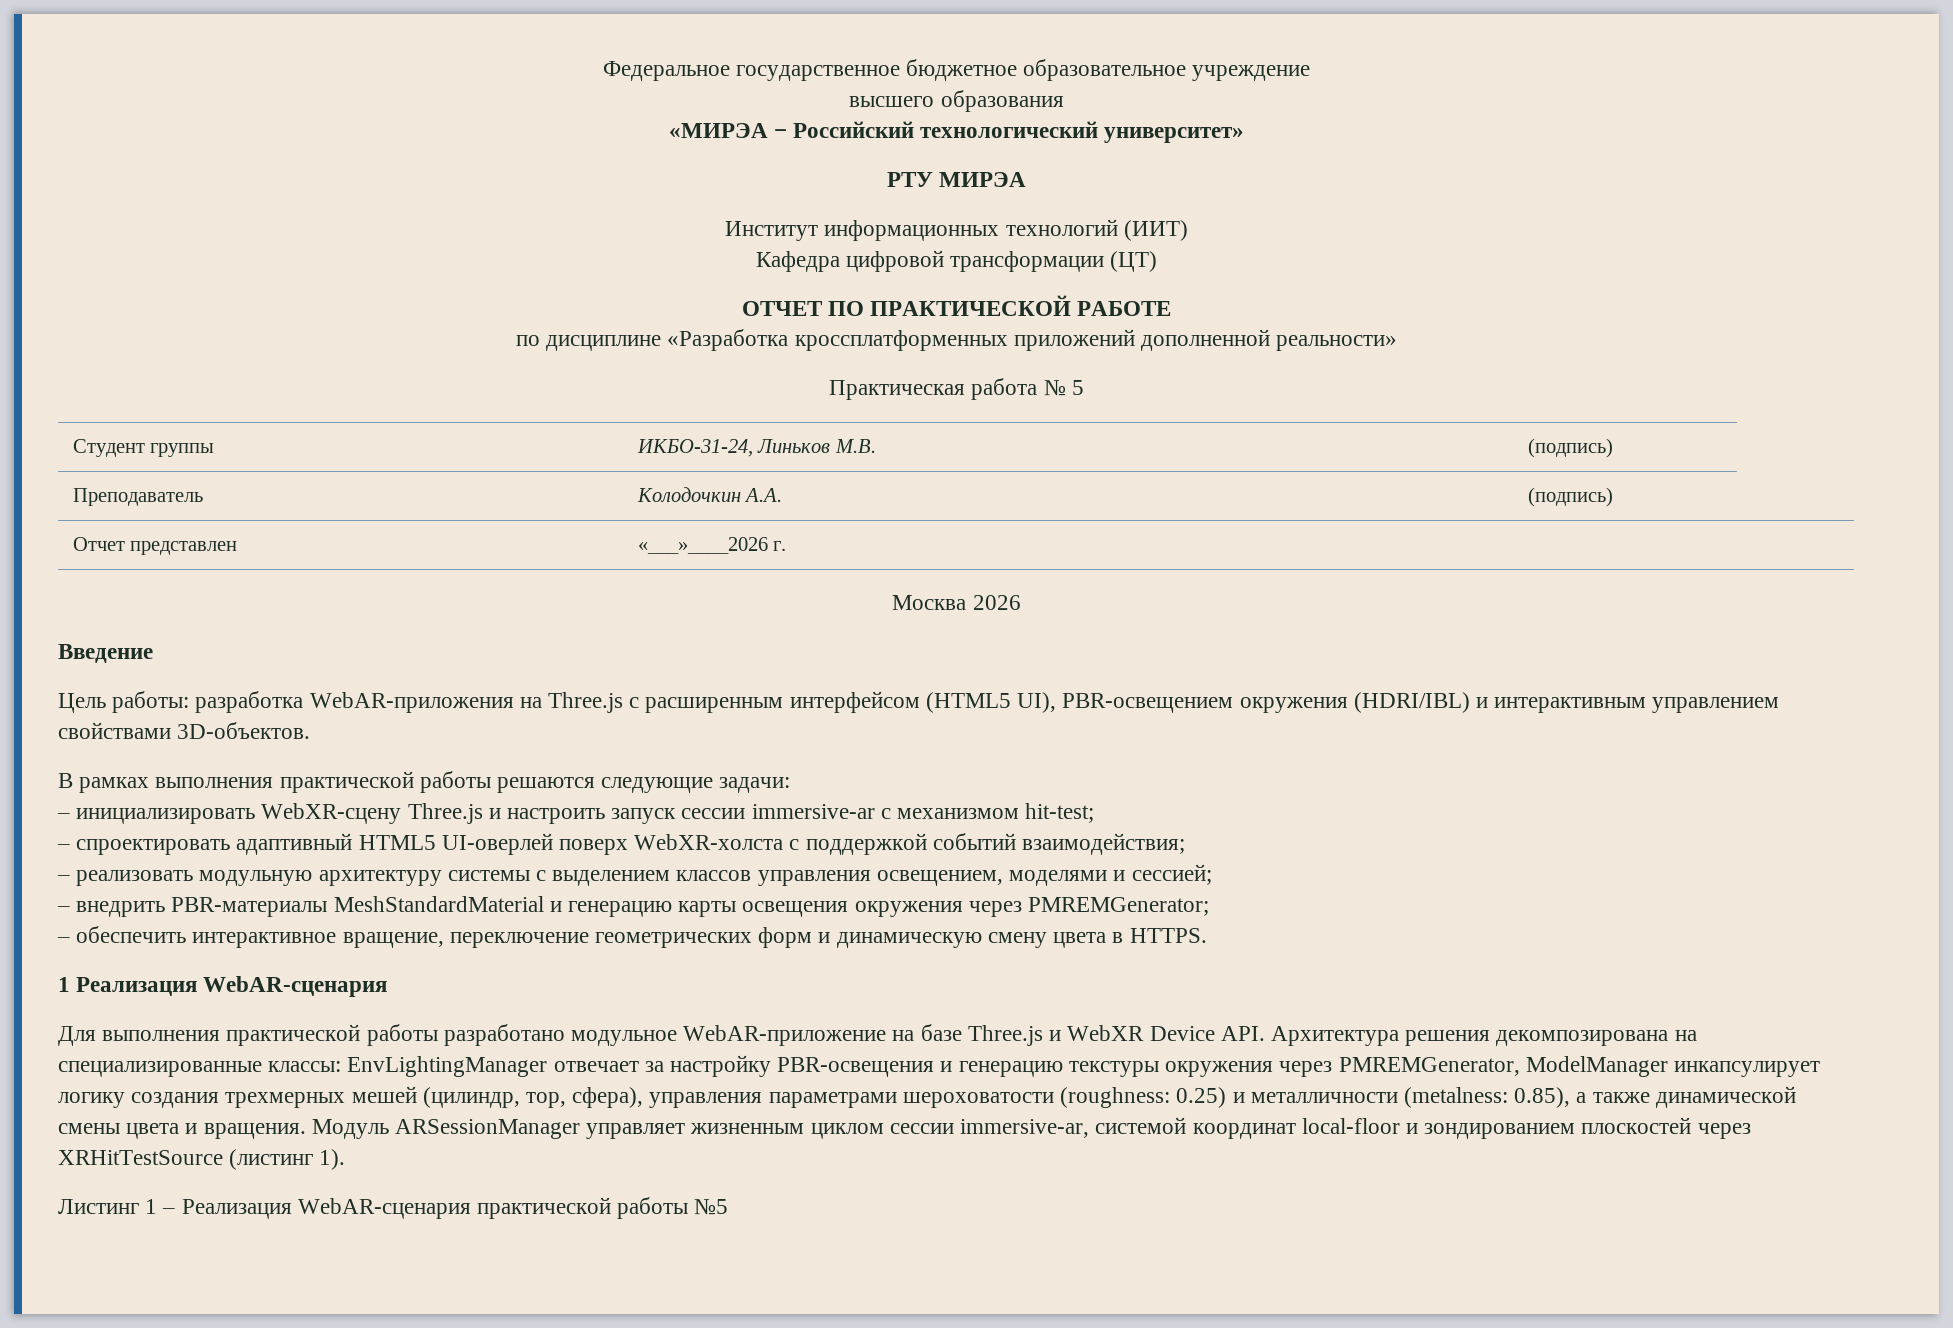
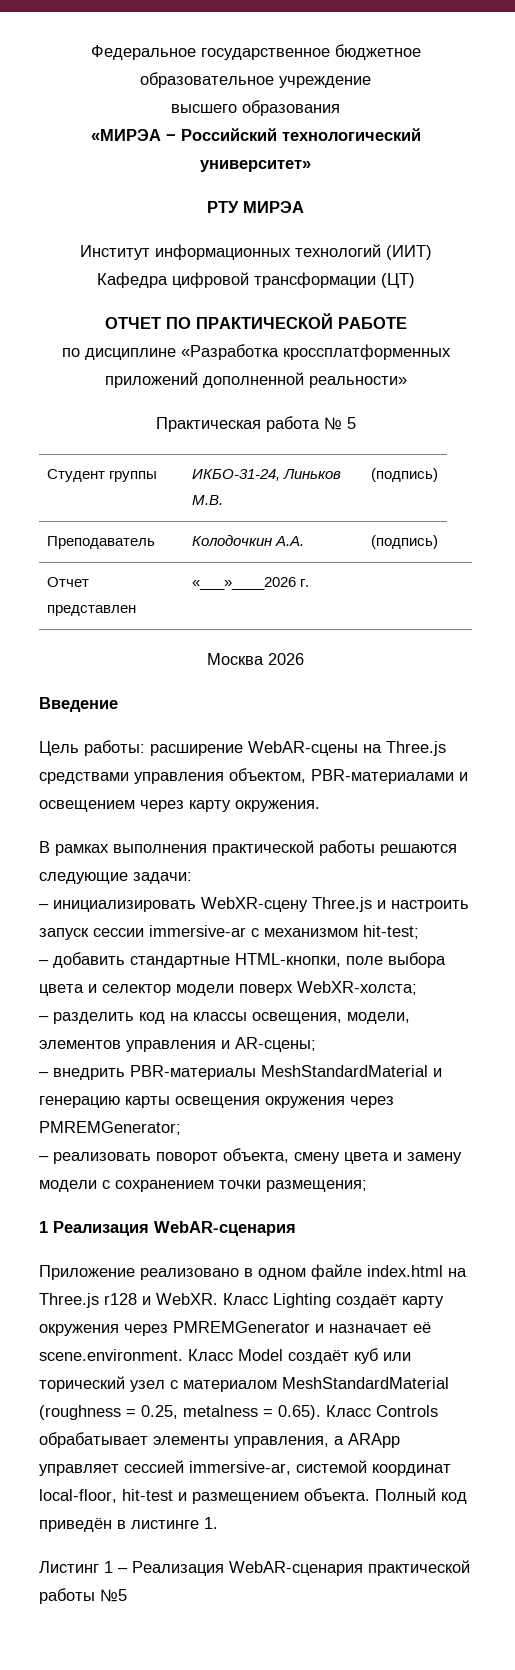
[195,691,1780,713] [58,722,311,739] разработка WebAR-приложения на Three.js с расширенным интерфейсом (HTML5 UI), PBR-освещением окружения (HDRI/IBL) и интерактивным управлением свойствами 3D-объектов. -> [150,741,446,756] [39,768,468,784] [39,800,320,812] расширение WebAR-сцены на Three.js средствами управления объектом, PBR-материалами и освещением через карту окружения.
[76,833,1186,855] [57,864,1212,886] спроектировать адаптивный HTML5 UI-оверлей поверх WebXR-холста с поддержкой событий взаимодействия; // – реализовать модульную архитектуру системы с выделением классов управления освещением, моделями и сессией; -> [53,952,446,968] [39,981,417,996] [39,1012,410,1024] [39,1037,316,1052] добавить стандартные HTML-кнопки, поле выбора цвета и селектор модели поверх WebXR-холста; // – разделить код на классы освещения, модели, элементов управления и AR-сцены;
[76,926,1207,948] [58,976,388,997] [58,1024,1697,1046] [58,1055,1820,1077] [58,1086,1796,1108] [58,1117,1751,1139] [58,1149,346,1170] обеспечить интерактивное вращение, переключение геометрических форм и динамическую смену цвета в HTTPS. // 1 Реализация WebAR-сценария // Для выполнения практической работы разработано модульное WebAR-приложение на базе Three.js и WebXR Device API. Архитектура решения декомпозирована на специализированные классы: EnvLightingManager отвечает за настройку PBR-освещения и генерацию текстуры окружения через PMREMGenerator, ModelManager инкапсулирует логику создания трехмерных мешей (цилиндр, тор, сфера), управления параметрами шероховатости (roughness: 0.25) и металличности (metalness: 0.85), а также динамической смены цвета и вращения. Модуль ARSessionManager управляет жизненным циклом сессии immersive-ar, системой координат local-floor и зондированием плоскостей через XRHitTestSource (листинг 1). -> [53,1148,462,1164] [39,1180,367,1192] [39,1221,296,1236] [39,1264,467,1280] [39,1293,444,1308] [39,1321,431,1336] [39,1348,411,1364] [39,1376,449,1392] [39,1405,438,1420] [39,1432,400,1448] [39,1460,451,1476] [39,1488,467,1504] [39,1517,218,1532] реализовать поворот объекта, смену цвета и замену модели с сохранением точки размещения; // 1 Реализация WebAR-сценария // Приложение реализовано в одном файле index.html на Three.js r128 и WebXR. Класс Lighting создаёт карту окружения через PMREMGenerator и назначает её scene.environment. Класс Model создаёт куб или торический узел с материалом MeshStandardMaterial (roughness = 0.25, metalness = 0.65). Класс Controls обрабатывает элементы управления, а ARApp управляет сессией immersive-ar, системой координат local-floor, hit-test и размещением объекта. Полный код приведён в листинге 1.

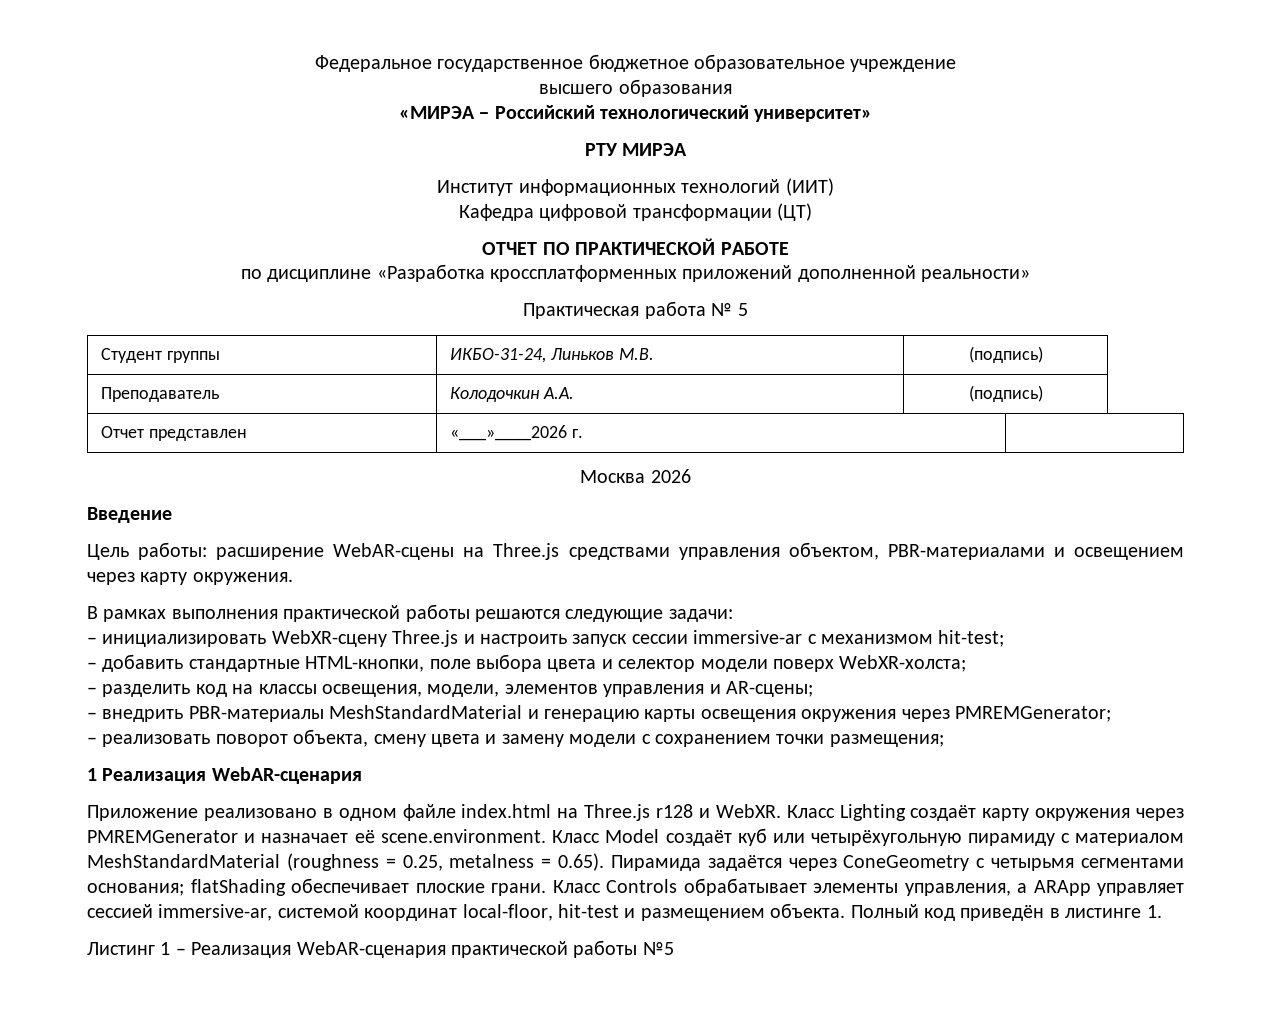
[39,1376,165,1392] торический узел -> [811,830,1055,846] четырёхугольную пирамиду
(321, 1412) none -> [610,855,1184,871] [87,878,546,896] Пирамида задаётся через ConeGeometry с четырьмя сегментами основания; flatShading обеспечивает плоские грани.

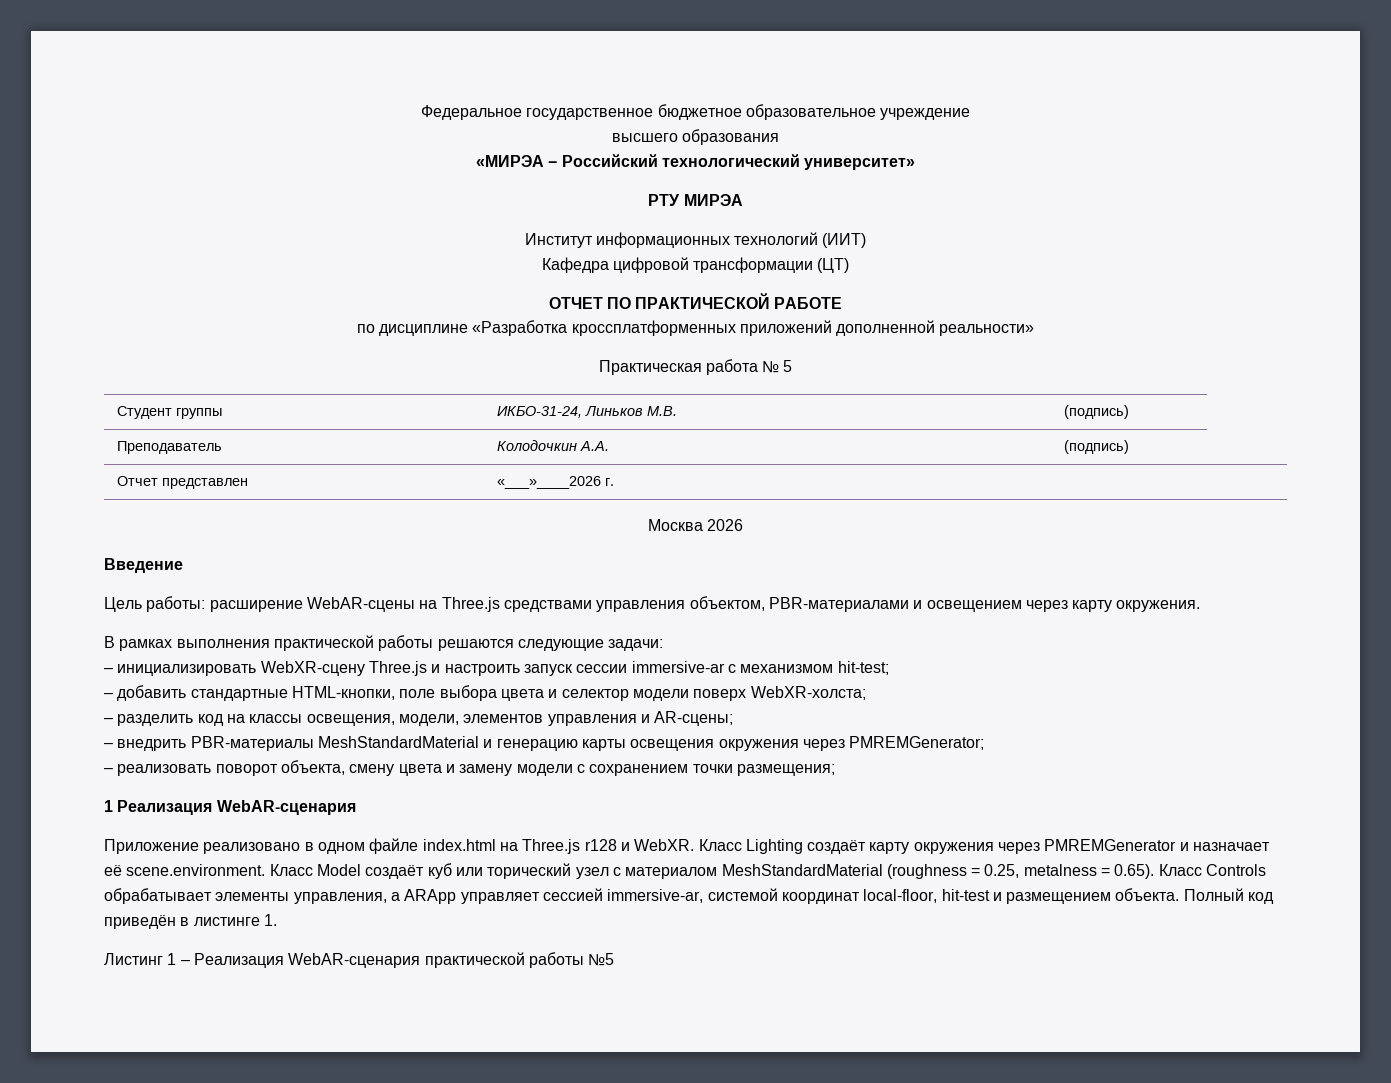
[811,830,1055,846] четырёхугольную пирамиду -> [487,863,609,879] торический узел
[610,855,1184,871] [87,878,546,896] Пирамида задаётся через ConeGeometry с четырьмя сегментами основания; flatShading обеспечивает плоские грани. -> (1155, 871) none

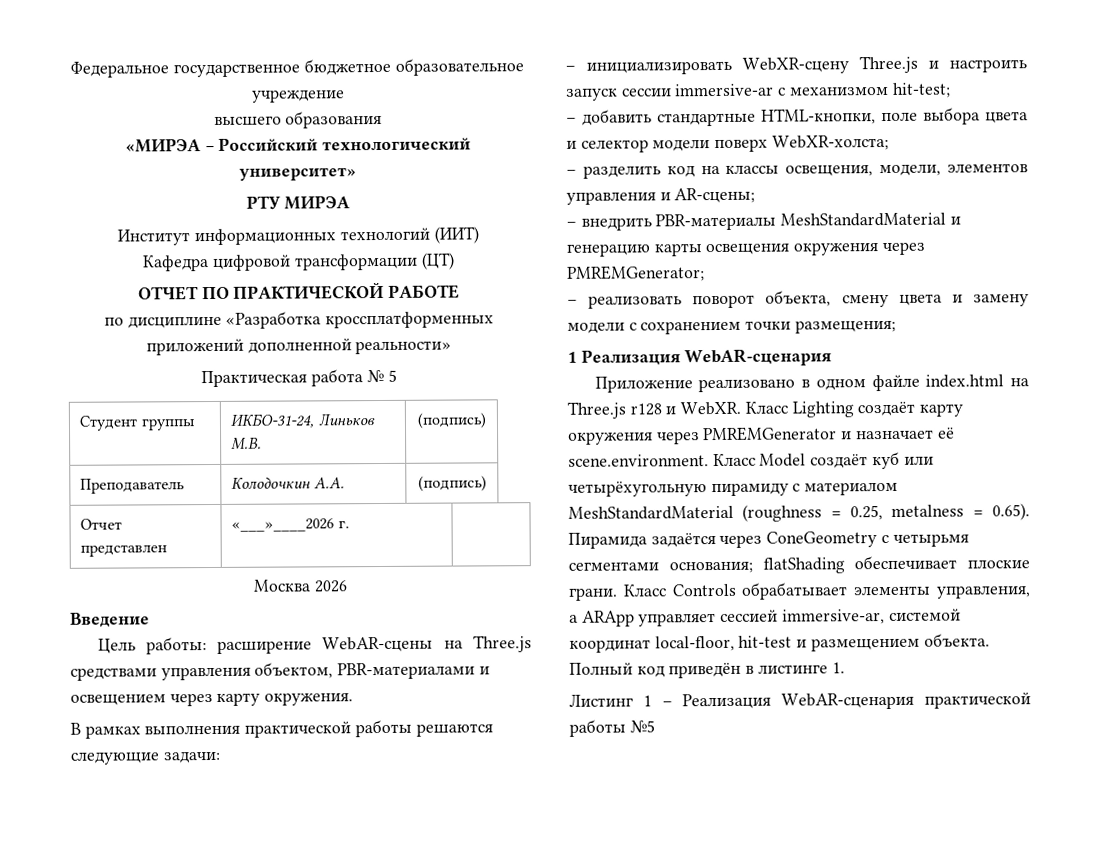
[487,863,609,879] торический узел -> [568,481,789,497] четырёхугольную пирамиду
(1155, 871) none -> [568,531,969,549] [568,555,1030,574] [568,587,618,601] Пирамида задаётся через ConeGeometry с четырьмя сегментами основания; flatShading обеспечивает плоские грани.

